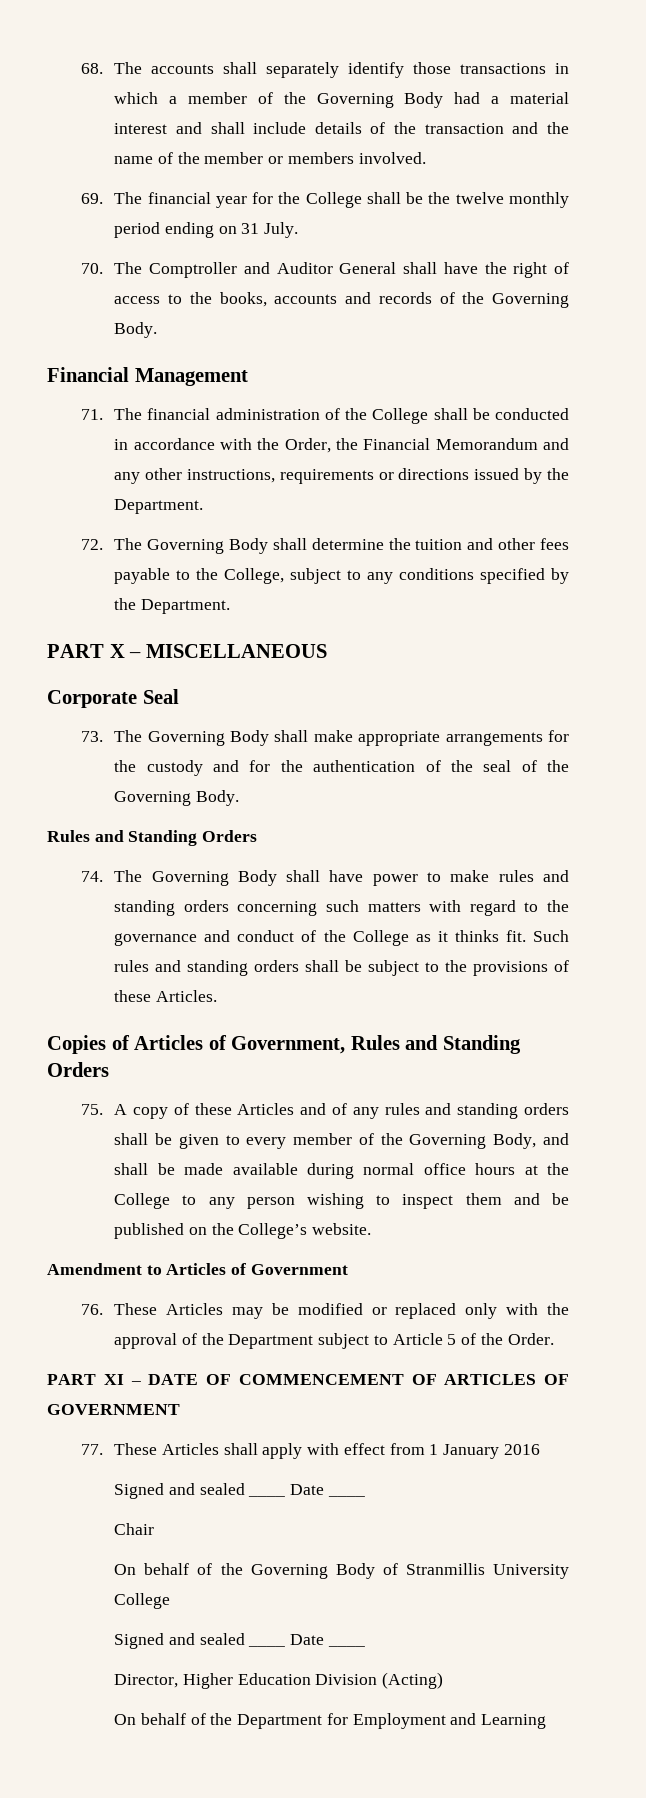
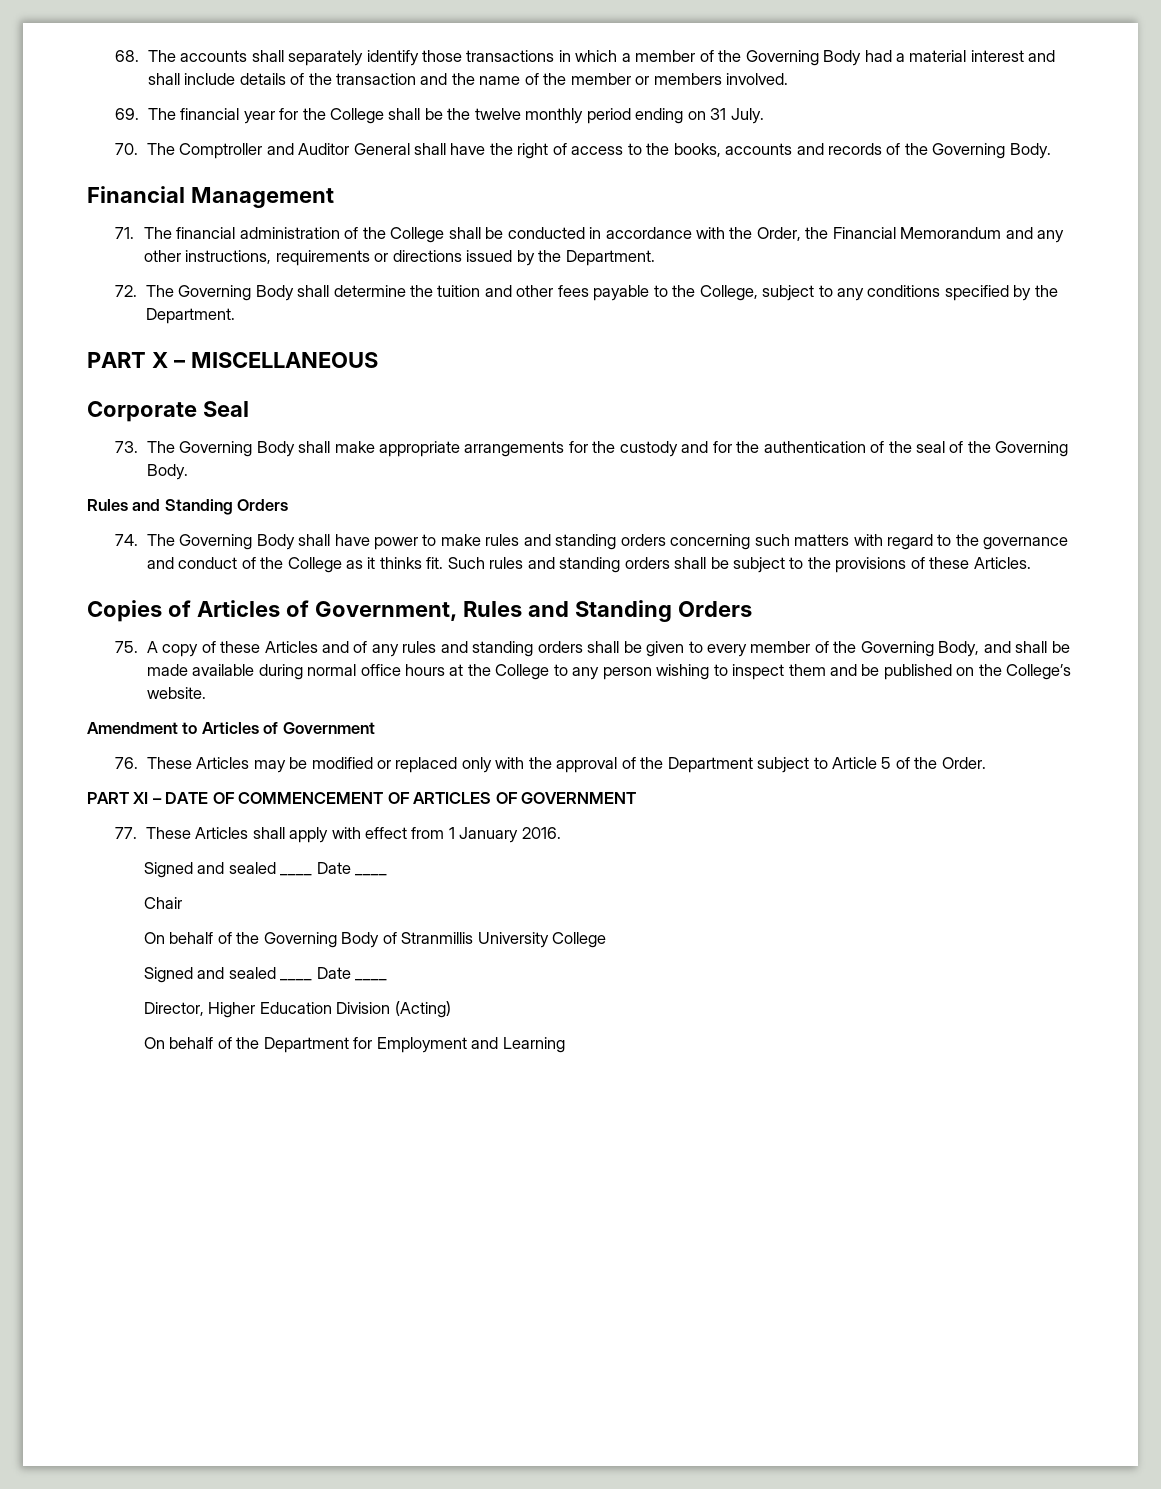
[503,1444,540,1455] 2016 -> [521,827,561,839] 2016.

